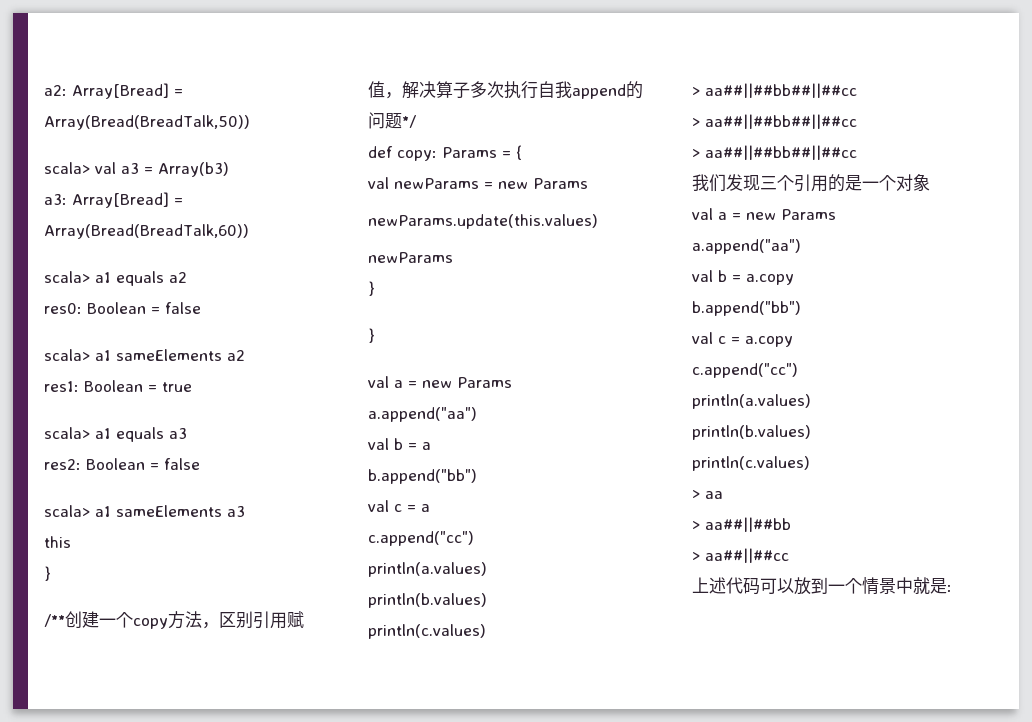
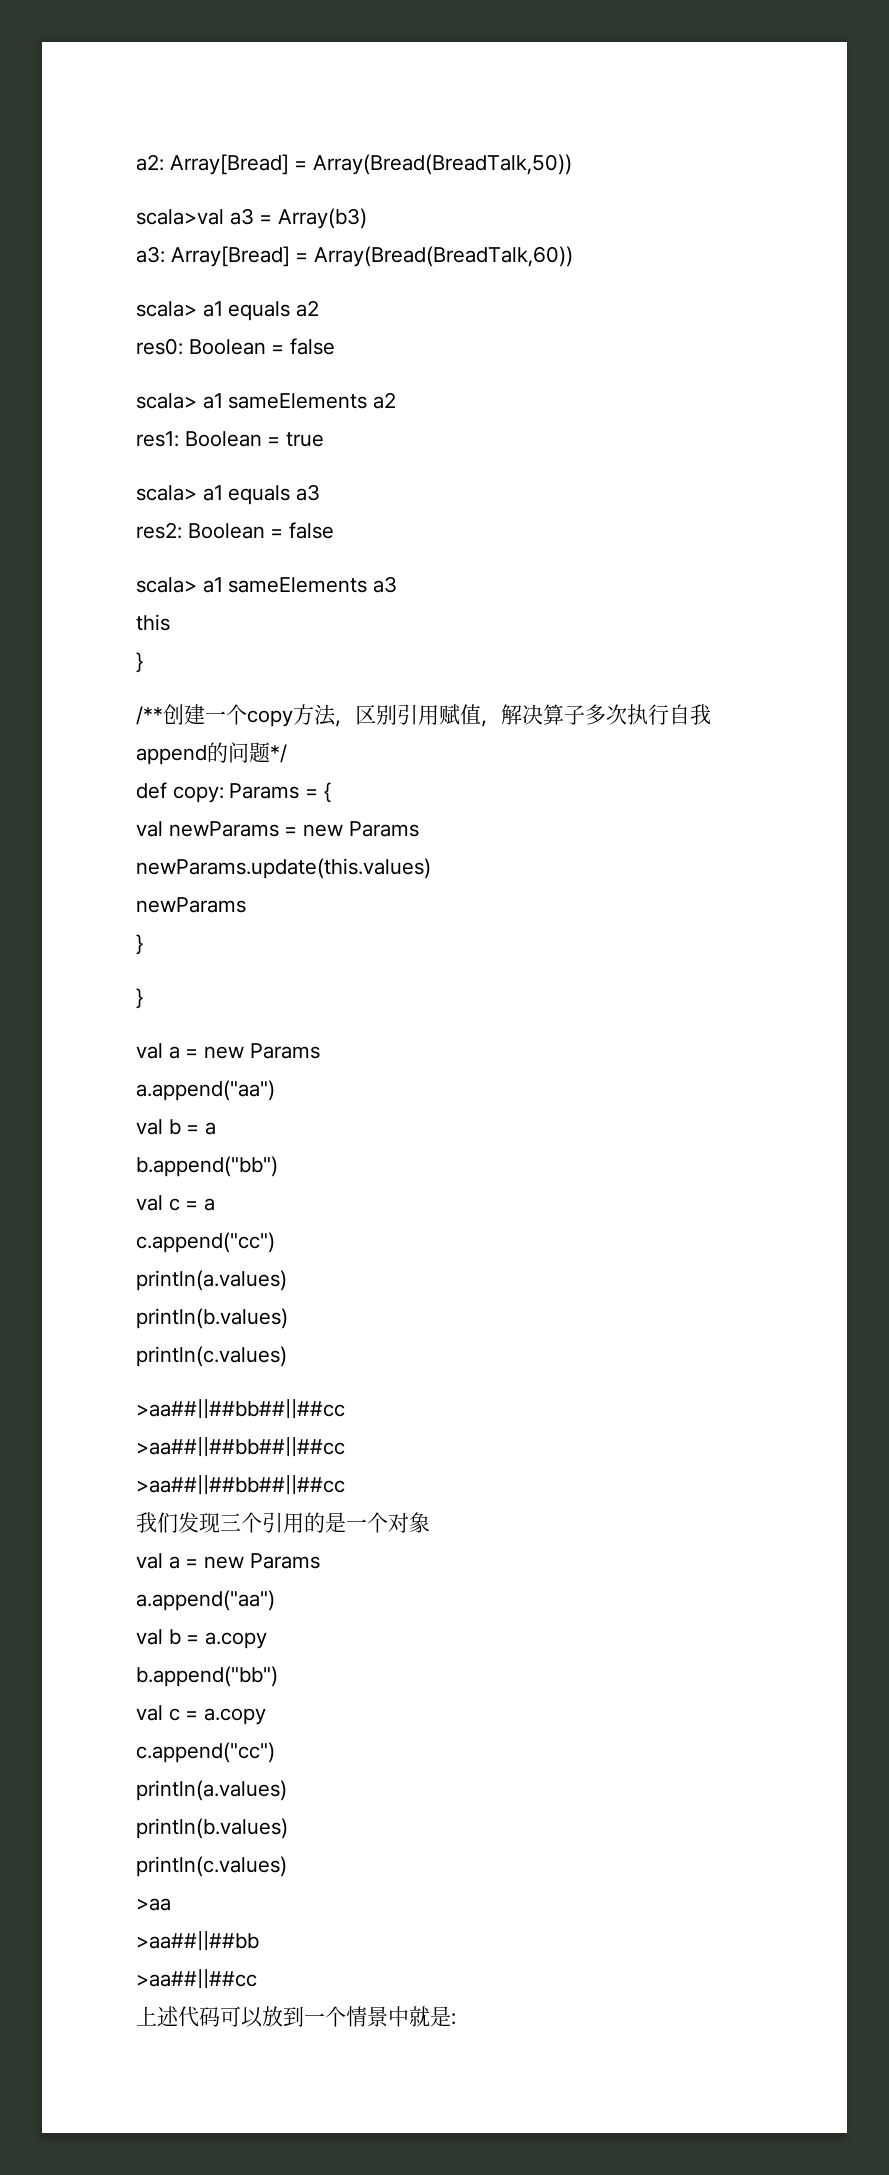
[44,162,116,174] scala> val -> [136,209,224,225] scala>val
[692,83,857,98] [692,114,857,129] [692,145,857,160] > aa##||##bb##||##cc // > aa##||##bb##||##cc // > aa##||##bb##||##cc -> [136,1399,345,1419] [136,1437,345,1457] [136,1475,345,1495] >aa##||##bb##||##cc // >aa##||##bb##||##cc // >aa##||##bb##||##cc
[692,490,723,499] [692,517,791,532] [692,548,789,563] > aa // > aa##||##bb // > aa##||##cc -> [136,1898,171,1911] [136,1931,259,1951] [136,1969,257,1989] >aa // >aa##||##bb // >aa##||##cc

